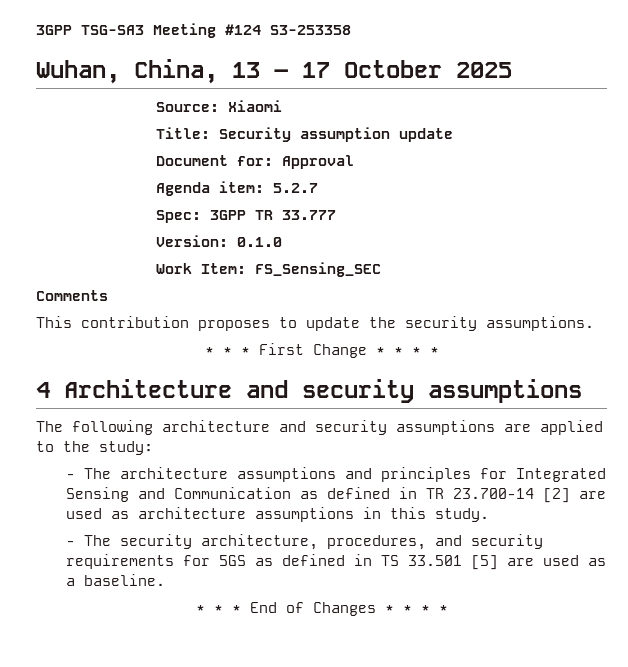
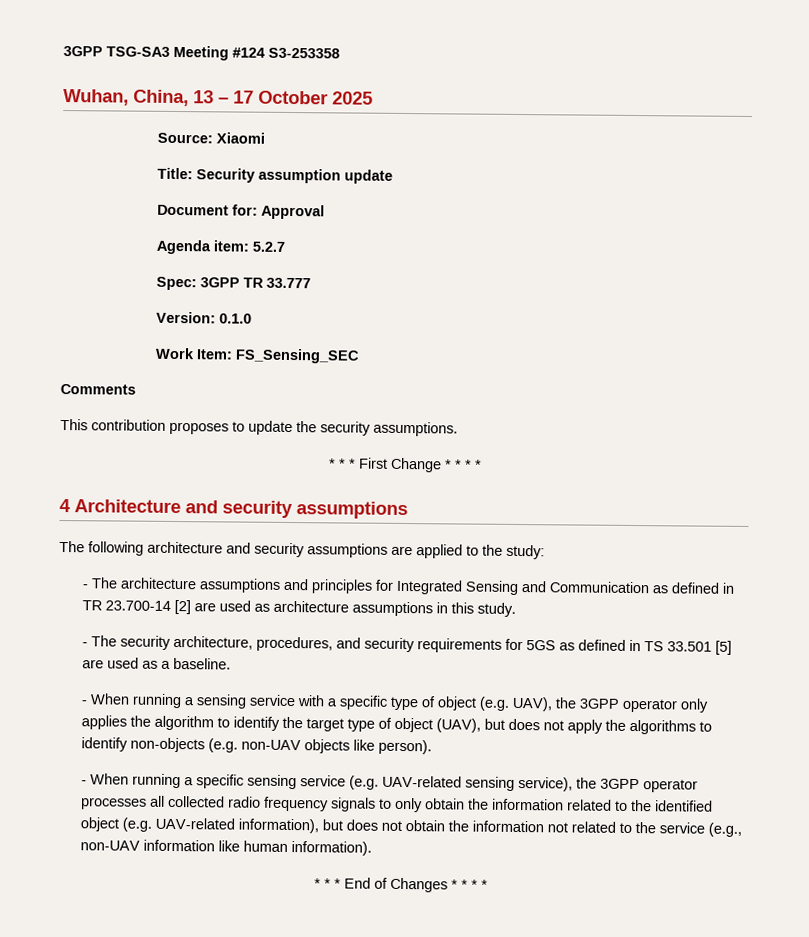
(165, 580) none -> [80,693,709,713] [80,715,712,735] [80,737,432,755] [80,773,698,793] [80,795,713,813] [79,817,742,837] [79,839,372,856] // - When running a sensing service with a specific type of object (e.g. UAV), the 3GPP operator only applies the algorithm to identify the target type of object (UAV), but does not apply the algorithms to identify non-objects (e.g. non-UAV objects like person). // - When running a specific sensing service (e.g. UAV-related sensing service), the 3GPP operator processes all collected radio frequency signals to only obtain the information related to the identified object (e.g. UAV-related information), but does not obtain the information not related to the service (e.g., non-UAV information like human information).

